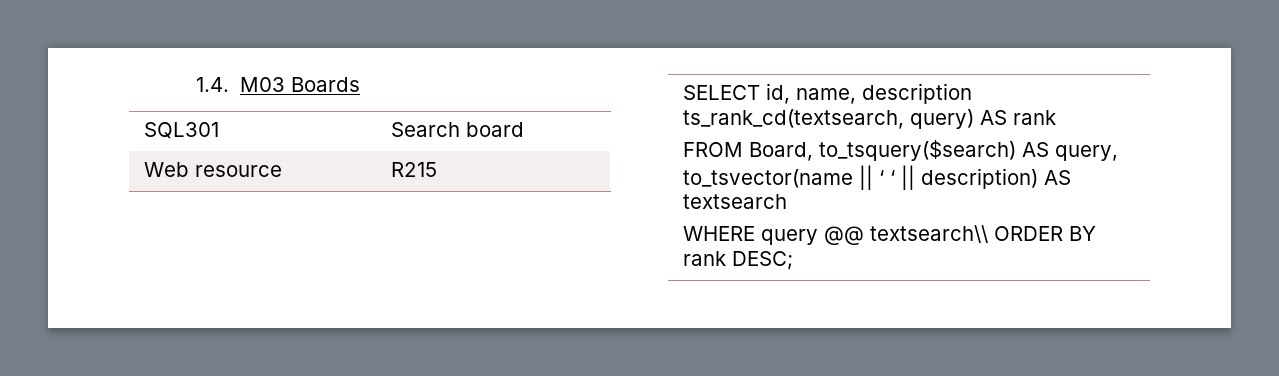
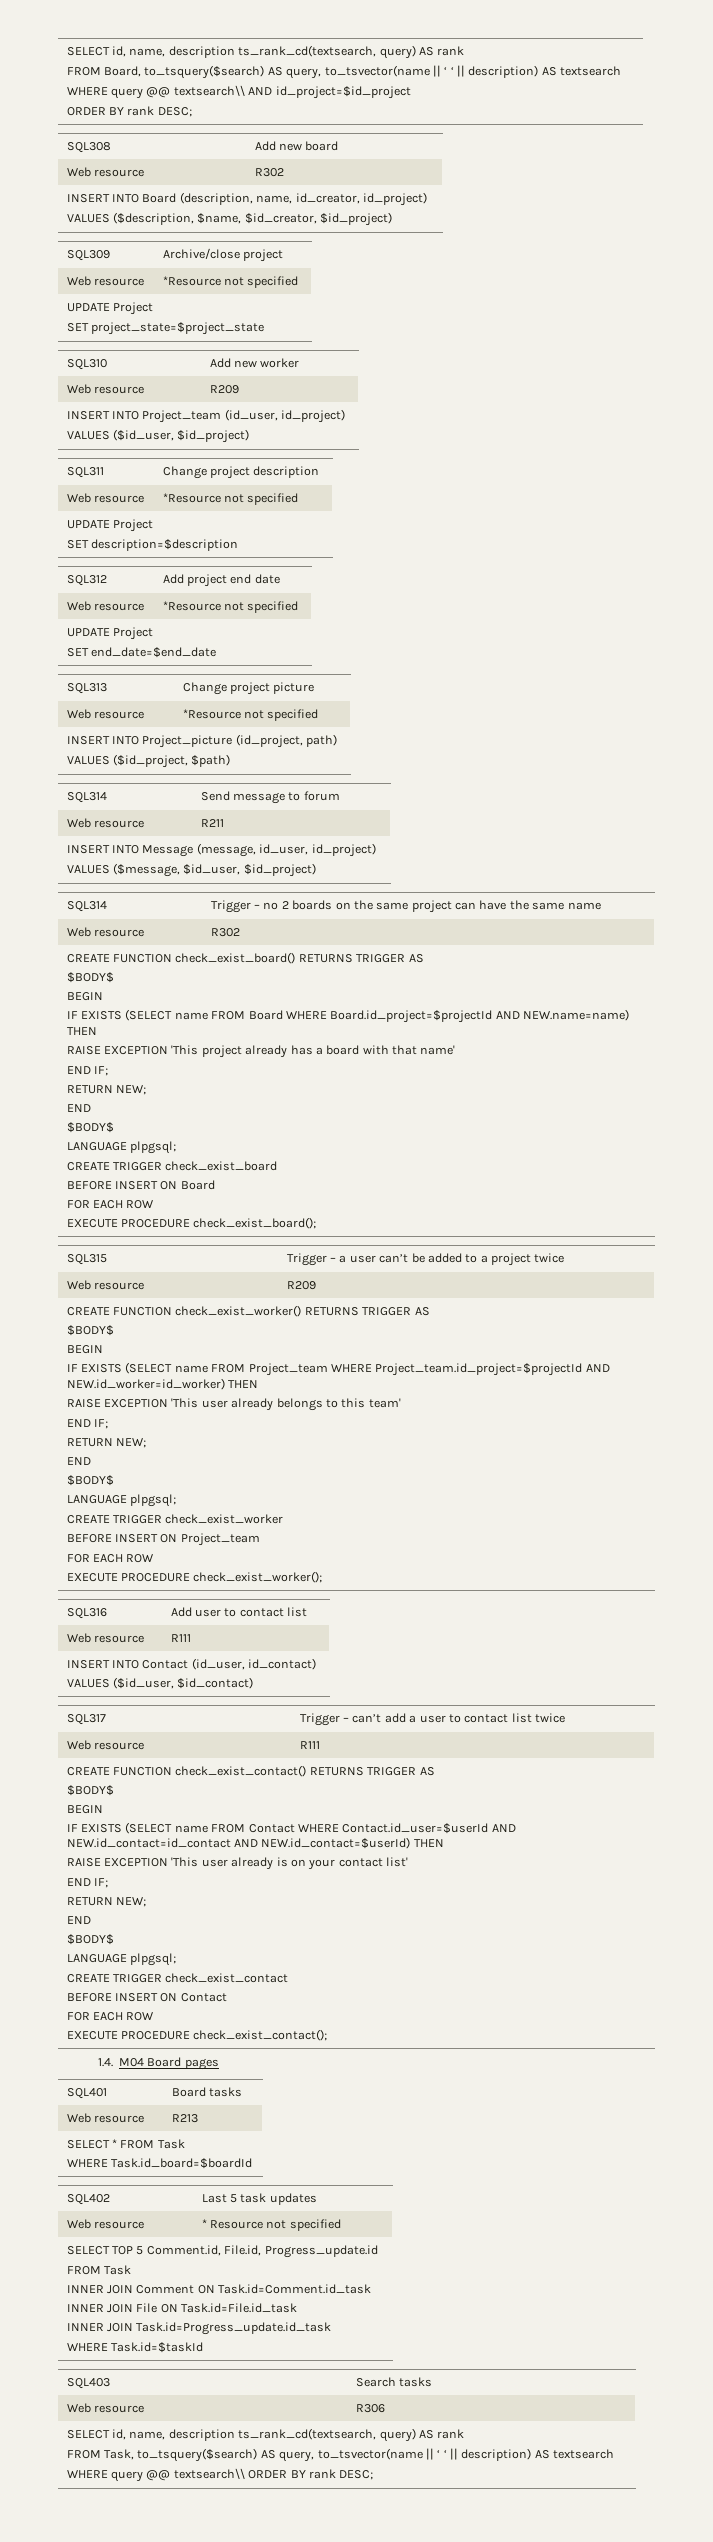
[196,77,360,92] [144,122,220,139] [391,122,525,137] [144,162,283,177] [391,162,438,177] 1.4. M03 Boards // SQL301 | Search board // Web resource | R215 // -> (66, 51) none
[994,226,1097,241] [683,251,794,270] ORDER BY rank DESC; -> [248,86,411,99] [66,106,192,117] [66,142,111,153] [254,141,339,151] [66,167,145,177] [254,168,284,177] [66,192,427,206] [66,212,393,226] [66,250,110,261] [162,248,284,262] [66,276,145,286] [162,276,299,288] [66,302,154,315] [66,322,265,335] [66,359,107,370] [209,358,300,368] [66,384,145,394] [209,385,239,394] [66,409,346,423] [66,429,250,443] [66,467,104,478] [162,466,320,479] [66,493,145,503] [162,493,299,505] [66,519,154,532] [66,539,239,551] [66,575,107,586] [162,574,280,587] [66,601,145,611] [162,601,299,613] [66,627,154,640] [66,647,217,658] [66,683,107,694] [182,682,315,695] [66,709,145,719] [182,709,319,721] [66,734,338,748] [66,754,231,768] [66,792,107,803] [200,791,340,804] [66,818,145,828] [200,819,224,827] [66,843,376,857] [66,863,316,877] [66,901,107,912] [210,900,601,913] [66,927,145,937] [210,928,240,937] [66,952,424,964] [66,972,114,983] [66,992,103,1001] [66,1009,630,1023] [66,1027,97,1035] [66,1045,456,1058] [66,1066,109,1076] [66,1085,147,1095] [66,1104,91,1112] [66,1122,114,1133] [66,1141,177,1154] [66,1161,278,1171] [66,1180,215,1190] [66,1200,154,1209] [66,1217,317,1229] [66,1254,107,1265] [286,1253,565,1266] [66,1280,145,1290] [286,1281,316,1290] [66,1305,430,1317] [66,1325,114,1336] [66,1345,103,1354] [66,1362,610,1376] [66,1378,259,1390] [66,1398,401,1411] [66,1419,109,1429] [66,1438,147,1448] [66,1457,91,1465] [66,1475,114,1486] [66,1494,177,1507] [66,1514,284,1524] [66,1533,260,1546] [66,1554,154,1563] [66,1571,323,1583] [66,1608,107,1619] [170,1607,308,1617] [66,1633,145,1643] [170,1634,191,1642] [66,1658,317,1670] [66,1677,254,1689] [66,1714,106,1725] [299,1713,566,1726] [66,1740,145,1750] [299,1741,320,1749] [66,1765,435,1777] [66,1785,114,1796] [66,1805,103,1814] [66,1822,516,1834] [66,1837,444,1849] [66,1857,409,1870] [66,1878,109,1888] [66,1897,147,1907] [66,1916,91,1924] [66,1934,114,1945] [66,1953,177,1966] [66,1973,289,1983] [66,1993,227,2002] [66,2012,154,2021] [66,2029,328,2041] [97,2057,219,2070] [66,2088,107,2099] [171,2087,243,2097] [66,2113,145,2123] [171,2114,198,2123] [66,2139,185,2149] [66,2158,253,2169] [66,2194,110,2205] [201,2193,317,2205] [66,2219,145,2229] [201,2219,341,2231] [66,2245,378,2258] [66,2265,132,2275] [66,2284,372,2294] [66,2303,298,2313] [66,2322,332,2335] [66,2342,204,2353] [66,2378,110,2389] [355,2377,433,2387] [66,2403,145,2413] [355,2404,385,2413] [66,2428,465,2442] [66,2448,615,2462] [66,2468,374,2482] AND id_project=$id_project // ORDER BY rank DESC; // SQL308 | Add new board // Web resource | R302 // INSERT INTO Board (description, name, id_creator, id_project) // VALUES ($description, $name, $id_creator, $id_project) // SQL309 | Archive/close project // Web resource | *Resource not specified // UPDATE Project // SET project_state=$project_state // SQL310 | Add new worker // Web resource | R209 // INSERT INTO Project_team (id_user, id_project) // VALUES ($id_user, $id_project) // SQL311 | Change project description // Web resource | *Resource not specified // UPDATE Project // SET description=$description // SQL312 | Add project end date // Web resource | *Resource not specified // UPDATE Project // SET end_date=$end_date // SQL313 | Change project picture // Web resource | *Resource not specified // INSERT INTO Project_picture (id_project, path) // VALUES ($id_project, $path) // SQL314 | Send message to forum // Web resource | R211 // INSERT INTO Message (message, id_user, id_project) // VALUES ($message, $id_user, $id_project) // SQL314 | Trigger – no 2 boards on the same project can have the same name // Web resource | R302 // CREATE FUNCTION check_exist_board() RETURNS TRIGGER AS // $BODY$ // BEGIN // IF EXISTS (SELECT name FROM Board WHERE Board.id_project=$projectId AND NEW.name=name) THEN // RAISE EXCEPTION 'This project already has a board with that name' // END IF; // RETURN NEW; // END // $BODY$ // LANGUAGE plpgsql; // CREATE TRIGGER check_exist_board // BEFORE INSERT ON Board // FOR EACH ROW // EXECUTE PROCEDURE check_exist_board(); // SQL315 | Trigger – a user can’t be added to a project twice // Web resource | R209 // CREATE FUNCTION check_exist_worker() RETURNS TRIGGER AS // $BODY$ // BEGIN // IF EXISTS (SELECT name FROM Project_team WHERE Project_team.id_project=$projectId AND NEW.id_worker=id_worker) THEN // RAISE EXCEPTION 'This user already belongs to this team' // END IF; // RETURN NEW; // END // $BODY$ // LANGUAGE plpgsql; // CREATE TRIGGER check_exist_worker // BEFORE INSERT ON Project_team // FOR EACH ROW // EXECUTE PROCEDURE check_exist_worker(); // SQL316 | Add user to contact list // Web resource | R111 // INSERT INTO Contact (id_user, id_contact) // VALUES ($id_user, $id_contact) // SQL317 | Trigger – can’t add a user to contact list twice // Web resource | R111 // CREATE FUNCTION check_exist_contact() RETURNS TRIGGER AS // $BODY$ // BEGIN // IF EXISTS (SELECT name FROM Contact WHERE Contact.id_user=$userId AND NEW.id_contact=id_contact AND NEW.id_contact=$userId) THEN // RAISE EXCEPTION 'This user already is on your contact list' // END IF; // RETURN NEW; // END // $BODY$ // LANGUAGE plpgsql; // CREATE TRIGGER check_exist_contact // BEFORE INSERT ON Contact // FOR EACH ROW // EXECUTE PROCEDURE check_exist_contact(); // 1.4. M04 Board pages // SQL401 | Board tasks // Web resource | R213 // SELECT * FROM Task // WHERE Task.id_board=$boardId // SQL402 | Last 5 task updates // Web resource | * Resource not specified // SELECT TOP 5 Comment.id, File.id, Progress_update.id // FROM Task // INNER JOIN Comment ON Task.id=Comment.id_task // INNER JOIN File ON Task.id=File.id_task // INNER JOIN Task.id=Progress_update.id_task // WHERE Task.id=$taskId // SQL403 | Search tasks // Web resource | R306 // SELECT id, name, description ts_rank_cd(textsearch, query) AS rank // FROM Task, to_tsquery($search) AS query, to_tsvector(name || ‘ ‘ || description) AS textsearch // WHERE query @@ textsearch\\ ORDER BY rank DESC;

